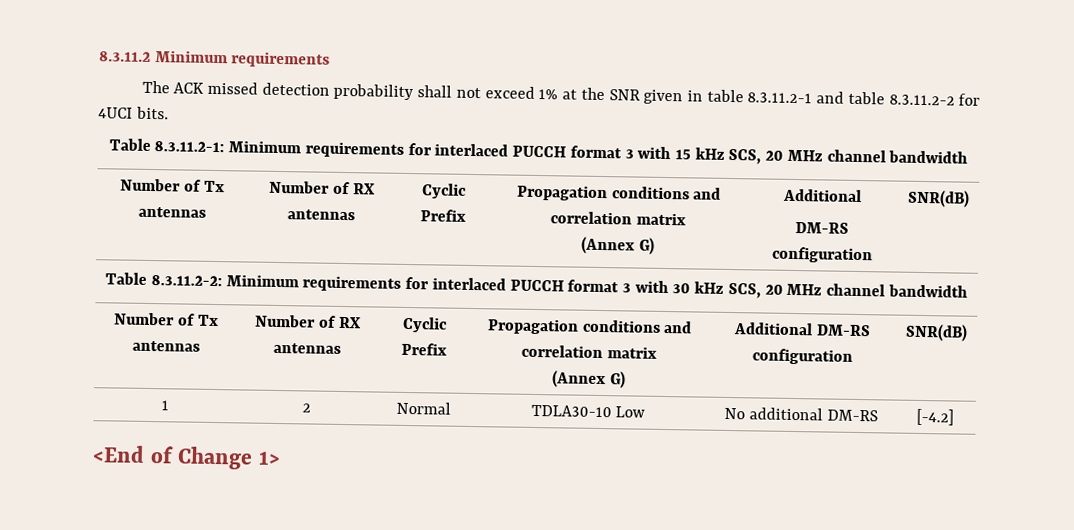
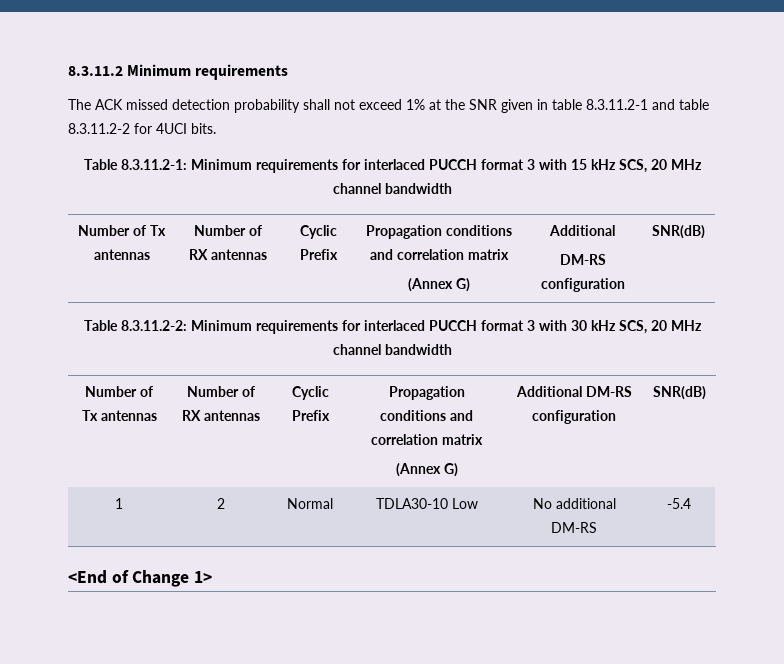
[916,408,954,426] [-4.2] -> [667,498,691,509] -5.4

